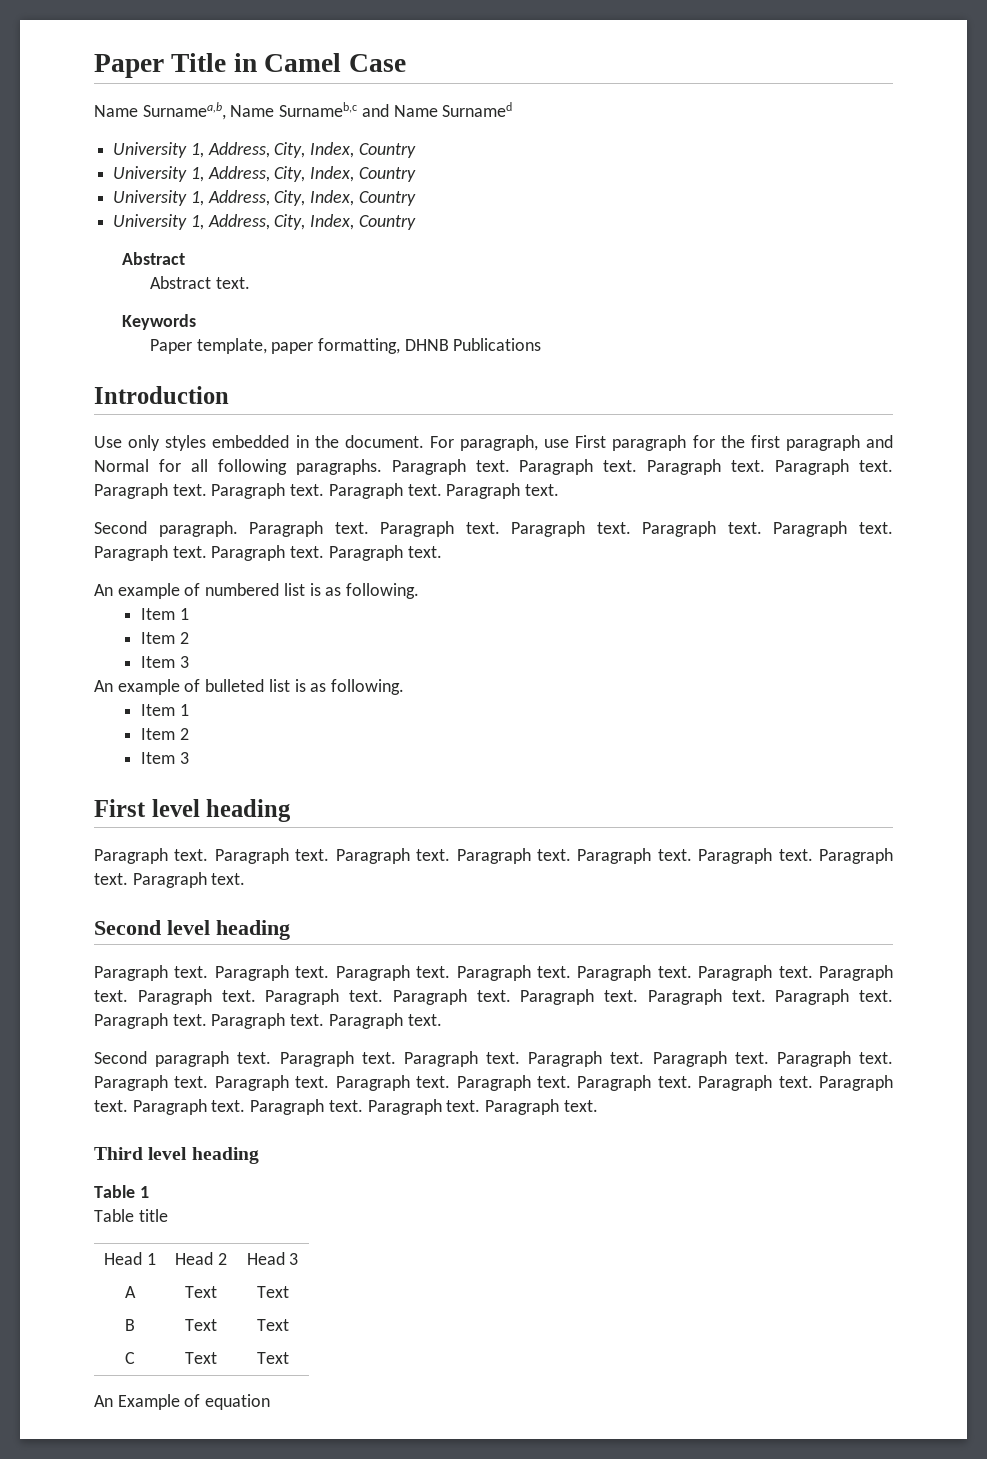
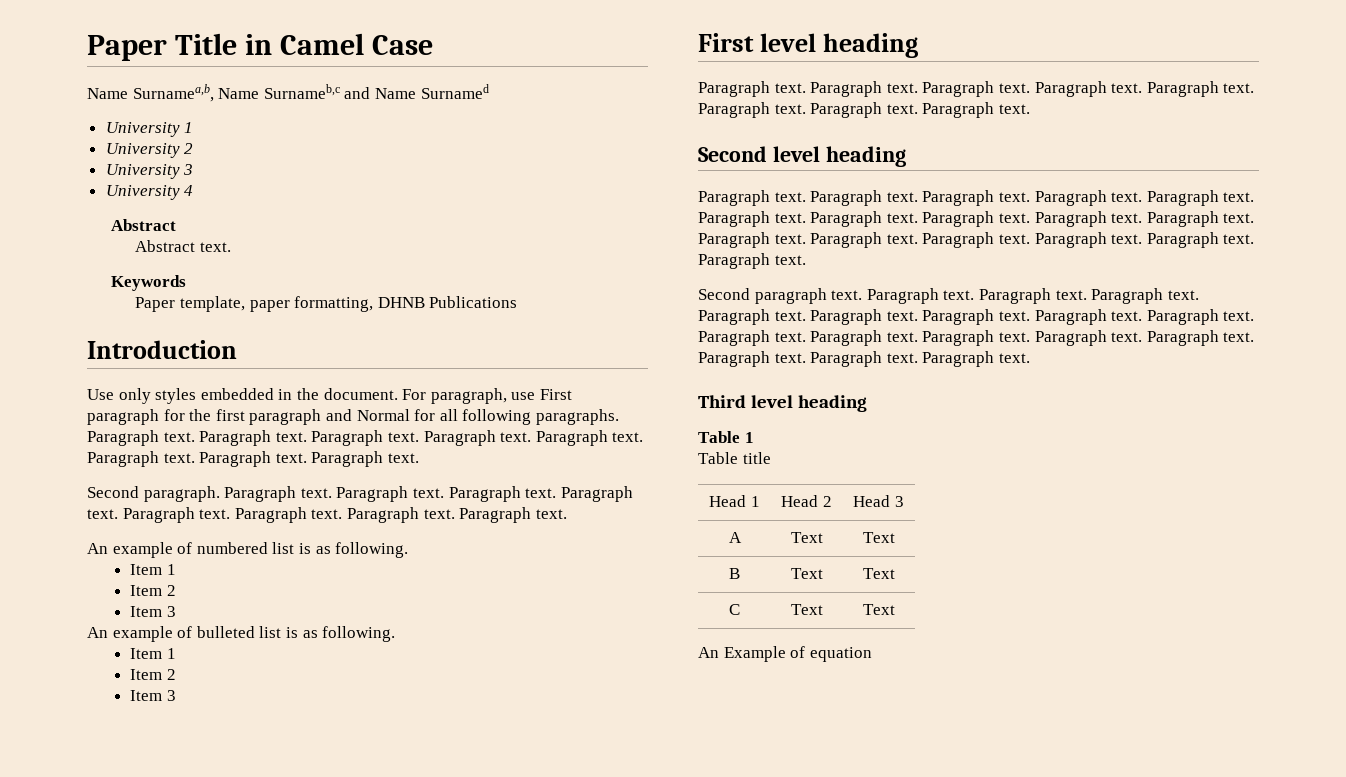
[190,142,416,158] [113,166,416,182] [113,190,416,206] [113,214,416,230] 1, Address, City, Index, Country // University 1, Address, City, Index, Country // University 1, Address, City, Index, Country // University 1, Address, City, Index, Country -> [184,122,194,133] [105,143,194,158] [105,164,194,179] [105,185,194,200] 1 // University 2 // University 3 // University 4

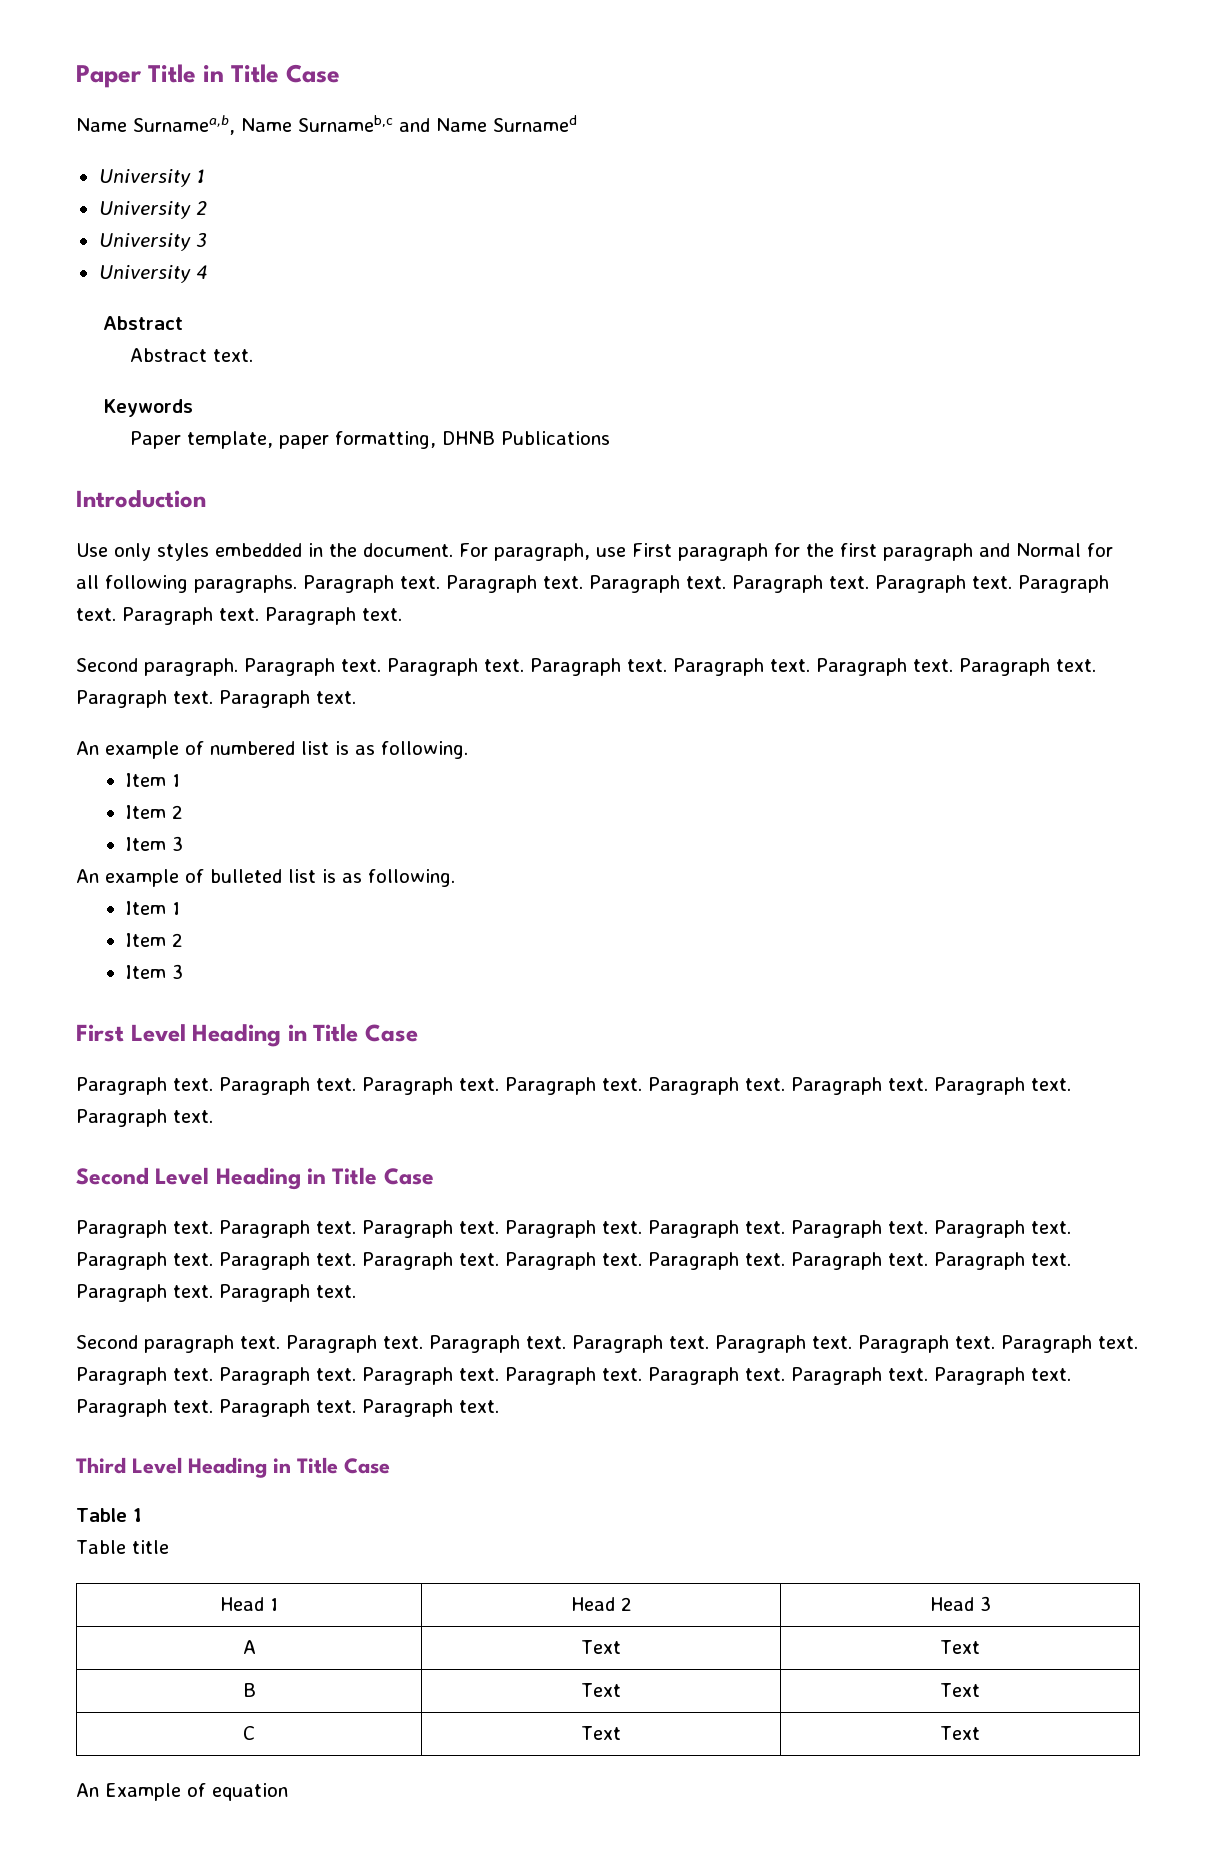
[279,33,364,55] Camel -> [231,64,279,83] Title
[759,33,918,58] level heading -> [130,1024,419,1047] Level Heading in Title Case
[772,146,906,167] level heading -> [155,1167,434,1190] Level Heading in Title Case
[751,395,868,412] level heading -> [132,1457,390,1478] Level Heading in Title Case

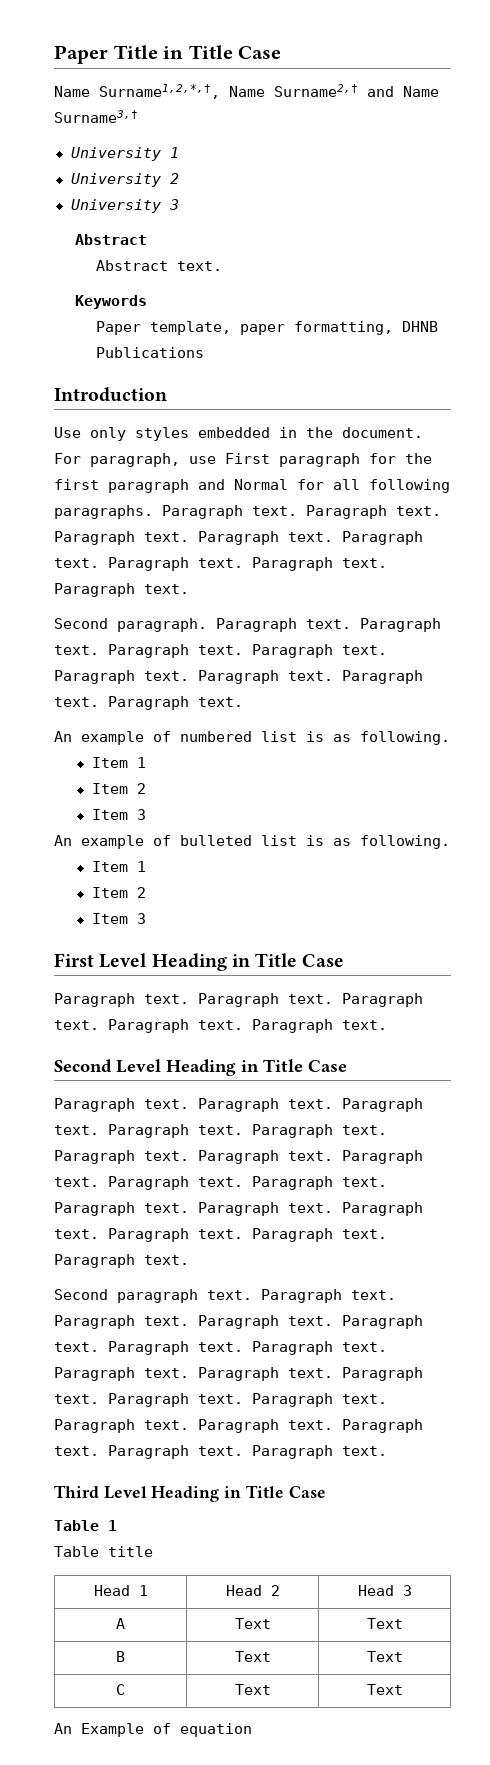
[133,115,393,135] Surnamea,b, Name Surnameb,c -> [99,84,358,99] Surname1,2,*,†, Name Surname2,†
[493,115,577,132] Surnamed -> [54,110,138,123] Surname3,†
[98,265,207,283] // University 4 -> (179, 204) none
[791,1077,1071,1095] [76,1109,213,1127] Paragraph text. Paragraph text. Paragraph text. -> (387, 1025) none

